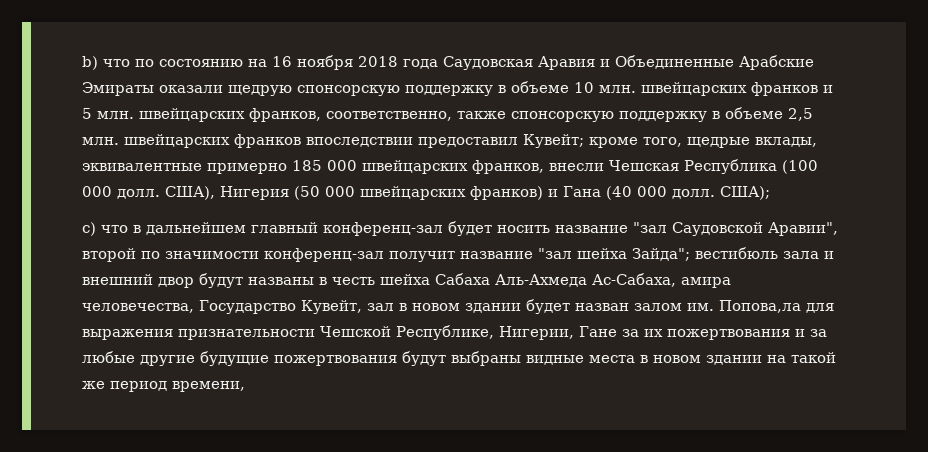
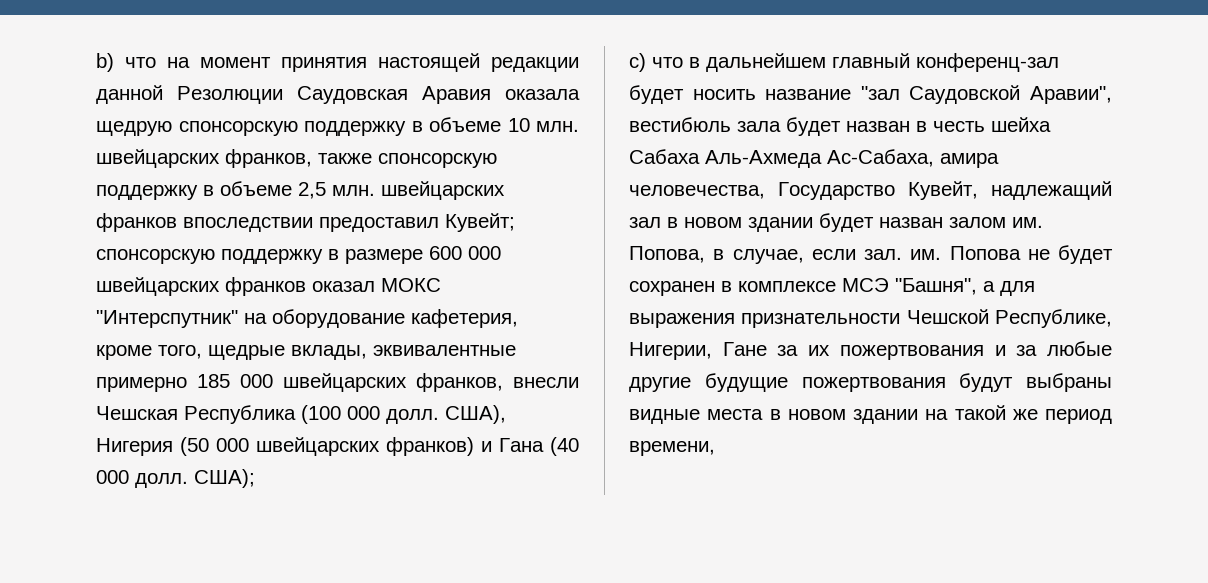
[135,55,814,70] [82,82,223,96] по состоянию на 16 ноября 2018 года Саудовская Аравия и Объединенные Арабские Эмираты оказали -> [167,53,579,72] [96,85,580,104] на момент принятия настоящей редакции данной Резолюции Саудовская Аравия оказала
[751,82,833,96] [82,108,452,122] франков и 5 млн. швейцарских франков, соответственно, -> [225,149,312,168] франков,
(584, 141) none -> [96,246,501,264] [96,277,441,296] [96,309,518,328] спонсорскую поддержку в размере 600 000 швейцарских франков оказал МОКС "Интерспутник" на оборудование кафетерия,
[82,247,834,262] [82,273,314,288] второй по значимости конференц-зал получит название "зал шейха Зайда"; вестибюль зала и внешний двор будут названы -> [629,117,910,136] вестибюль зала будет назван
(362, 307) none -> [991,181,1112,200] надлежащий
[719,300,801,313] Попова,ла -> [629,245,1113,264] [629,278,995,296] Попова, в случае, если зал. им. Попова не будет сохранен в комплексе МСЭ "Башня", а

